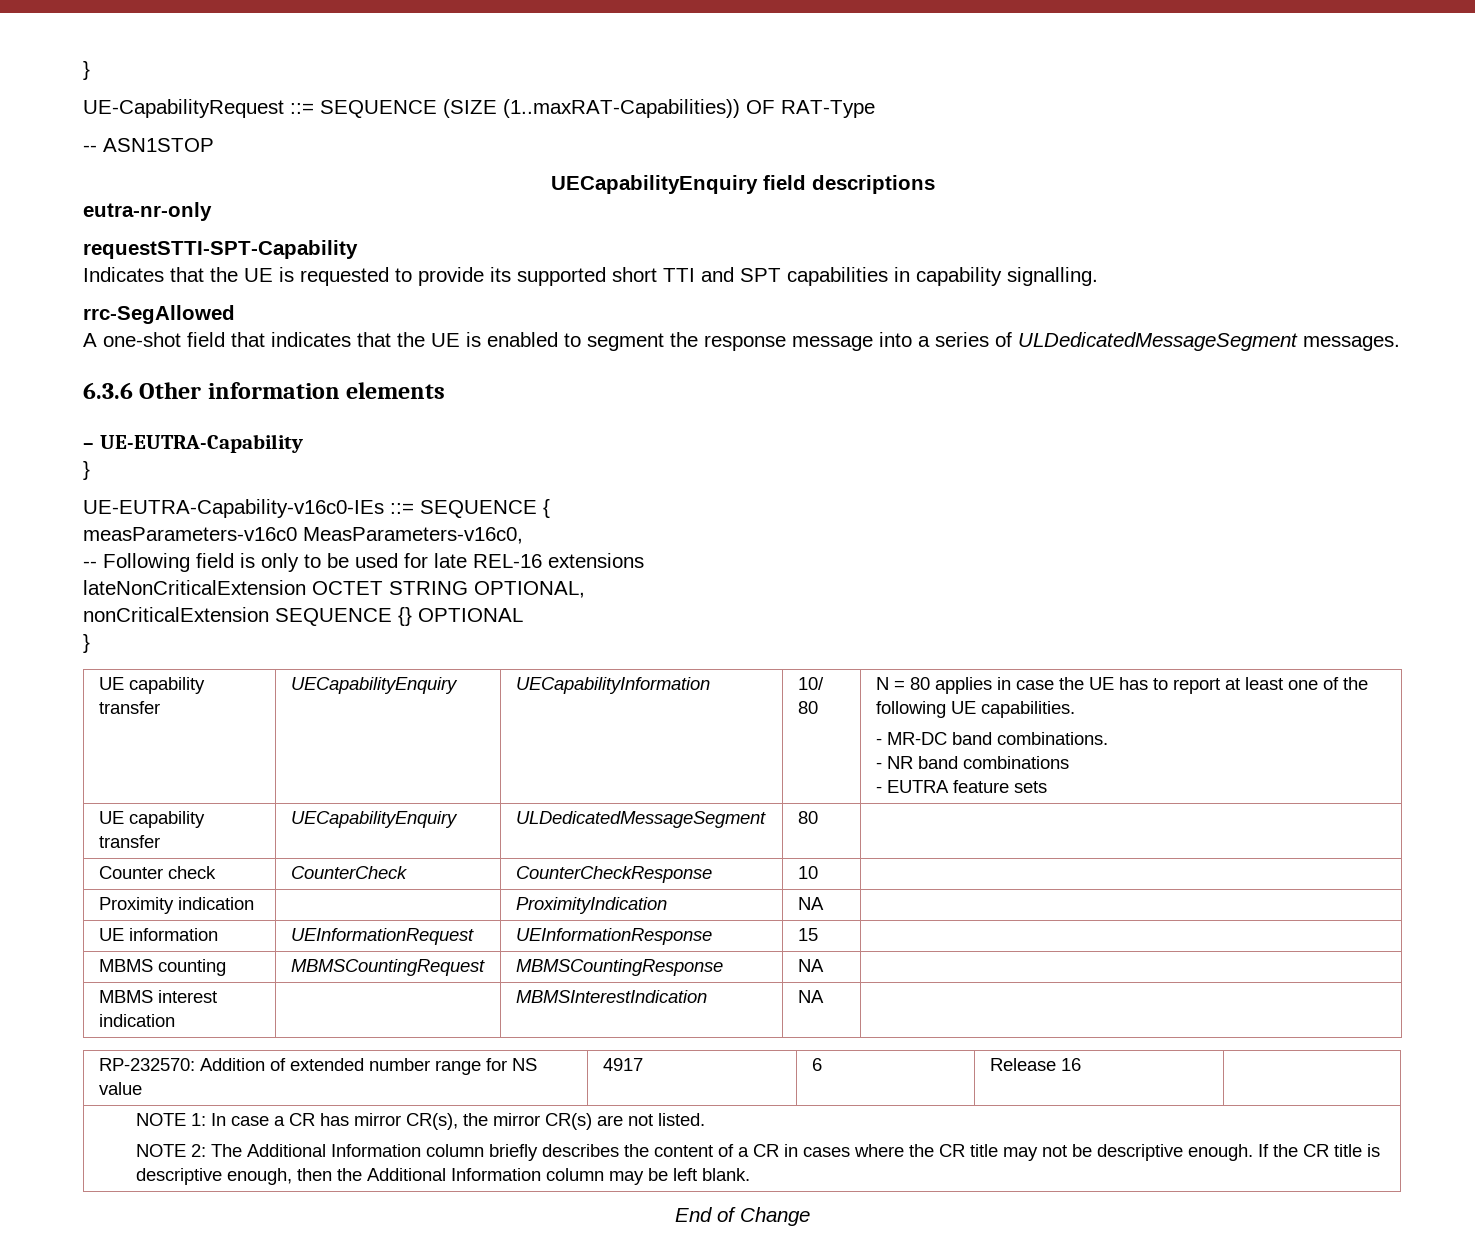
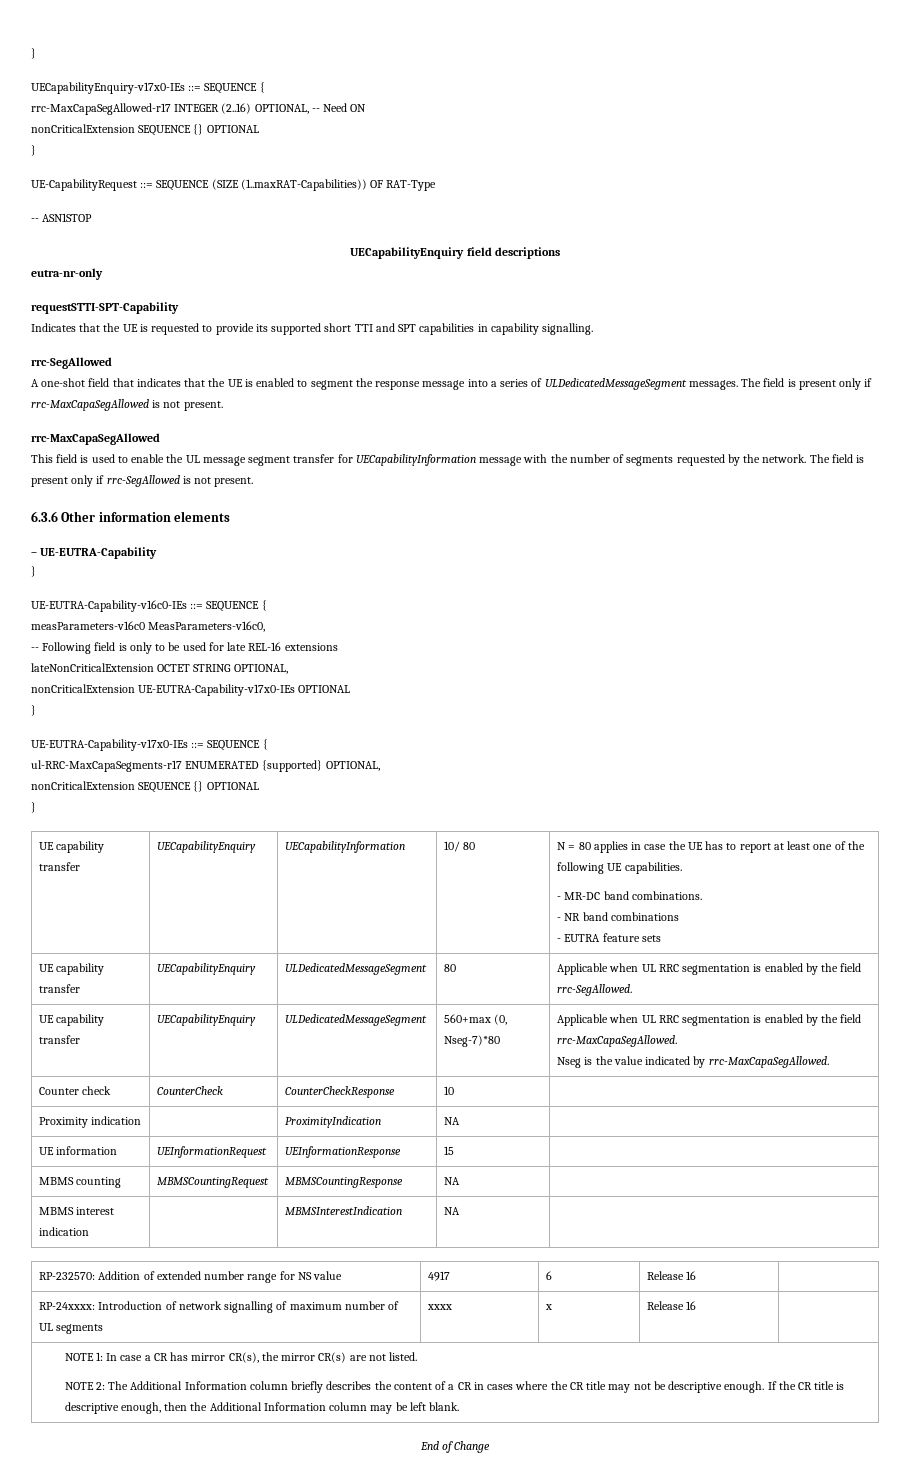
[83,61,90,80] } -> [31,48,36,59] [31,82,265,94] [31,103,367,115] [31,124,259,136] [31,145,36,156] } // UECapabilityEnquiry-v17x0-IEs ::= SEQUENCE { // rrc-MaxCapaSegAllowed-r17 INTEGER (2..16) OPTIONAL, -- Need ON // nonCriticalExtension SEQUENCE {} OPTIONAL // }
(1400, 343) none -> [741,378,873,390] [31,399,223,411] [31,433,160,445] [31,454,865,466] [31,475,254,487] The field is present only if rrc-MaxCapaSegAllowed is not present. // rrc-MaxCapaSegAllowed // This field is used to enable the UL message segment transfer for UECapabilityInformation message with the number of segments requested by the network. The field is present only if rrc-SegAllowed is not present.
(585, 589) none -> [31,684,351,696] [31,705,36,716] [31,739,268,751] [31,760,380,772] // nonCriticalExtension UE-EUTRA-Capability-v17x0-IEs OPTIONAL // } // UE-EUTRA-Capability-v17x0-IEs ::= SEQUENCE { // ul-RRC-MaxCapaSegments-r17 ENUMERATED {supported} OPTIONAL,
(818, 817) none -> [557,963,862,975] [557,984,633,996] [39,1014,105,1026] [39,1035,81,1044] [157,1014,257,1026] [285,1014,428,1026] [444,1014,508,1025] [444,1035,501,1047] [557,1014,862,1026] [557,1035,678,1047] [557,1056,829,1068] Applicable when UL RRC segmentation is enabled by the field rrc-SegAllowed. // UE capability transfer | UECapabilityEnquiry | ULDedicatedMessageSegment | 560+max (0, Nseg-7)*80 | Applicable when UL RRC segmentation is enabled by the field rrc-MaxCapaSegAllowed. // Nseg is the value indicated by rrc-MaxCapaSegAllowed.
(1081, 1064) none -> [39,1301,400,1313] [39,1323,104,1334] [427,1304,453,1310] [545,1304,553,1310] [647,1301,697,1310] // RP-24xxxx: Introduction of network signalling of maximum number of UL segments | xxxx | x | Release 16 |

